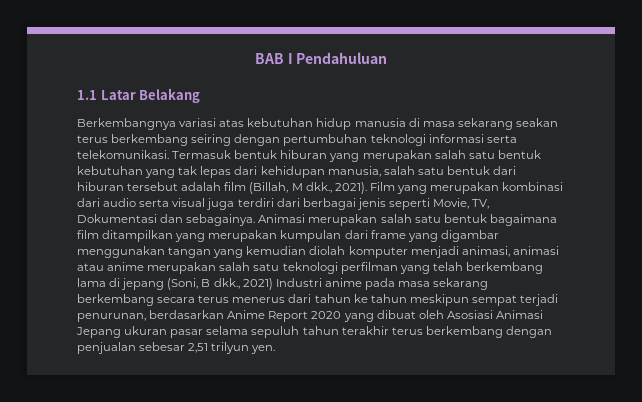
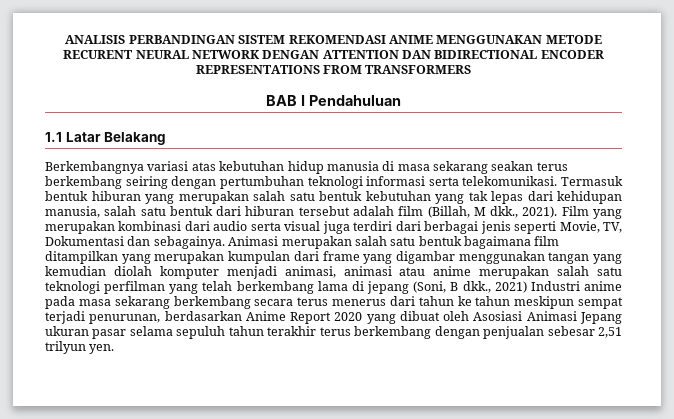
(254, 58) none -> [65,35,602,44] [63,50,604,59] [195,65,472,74] ANALISIS PERBANDINGAN SISTEM REKOMENDASI ANIME MENGGUNAKAN METODE RECURENT NEURAL NETWORK DENGAN ATTENTION DAN BIDIRECTIONAL ENCODER REPRESENTATIONS FROM TRANSFORMERS //

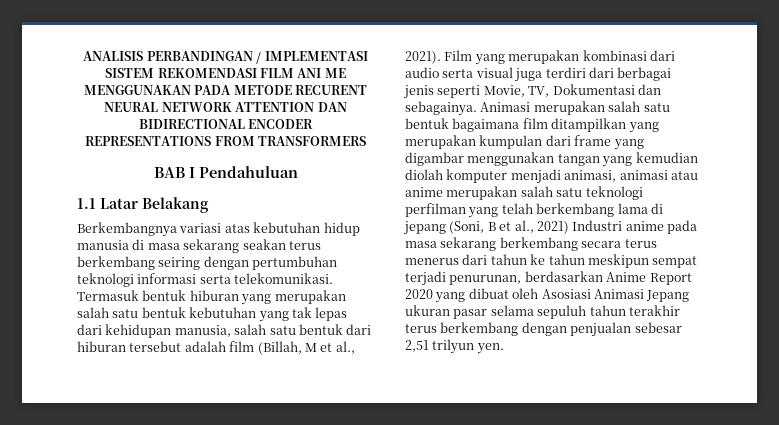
[238,35,543,44] SISTEM REKOMENDASI ANIME MENGGUNAKAN -> [256,51,368,64] [105,68,346,78] [83,85,232,95] / IMPLEMENTASI SISTEM REKOMENDASI FILM ANI ME MENGGUNAKAN PADA
[262,50,320,59] DENGAN -> (232, 107) none
[490,206,519,218] dkk., -> [320,341,355,354] et al.,
[462,281,491,293] dkk., -> [499,220,534,233] et al.,

